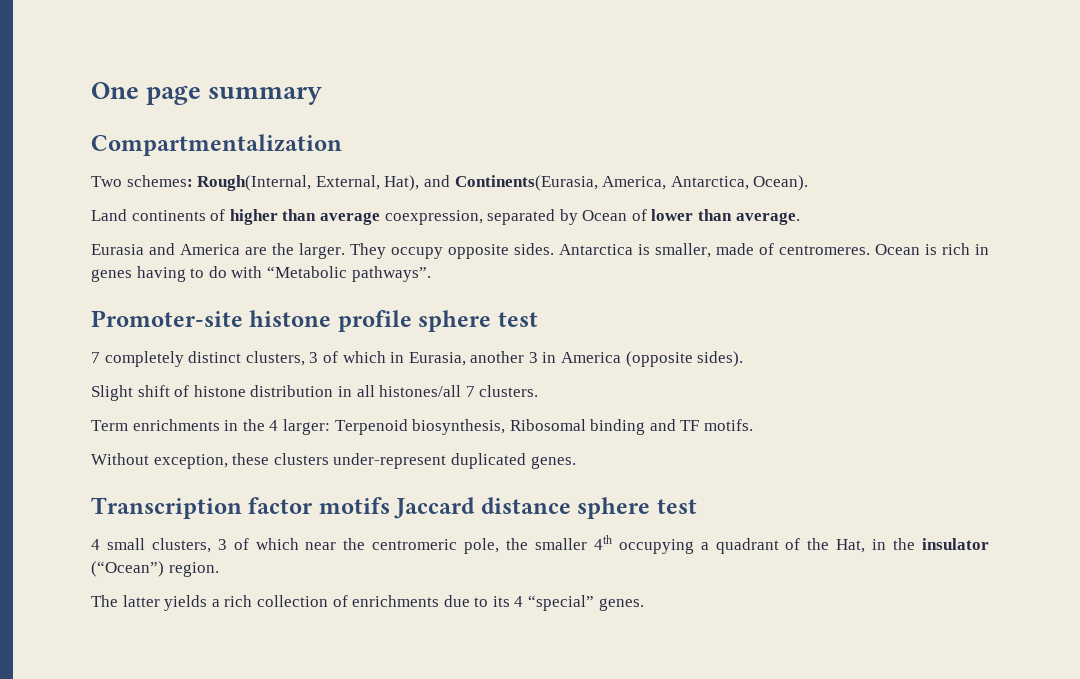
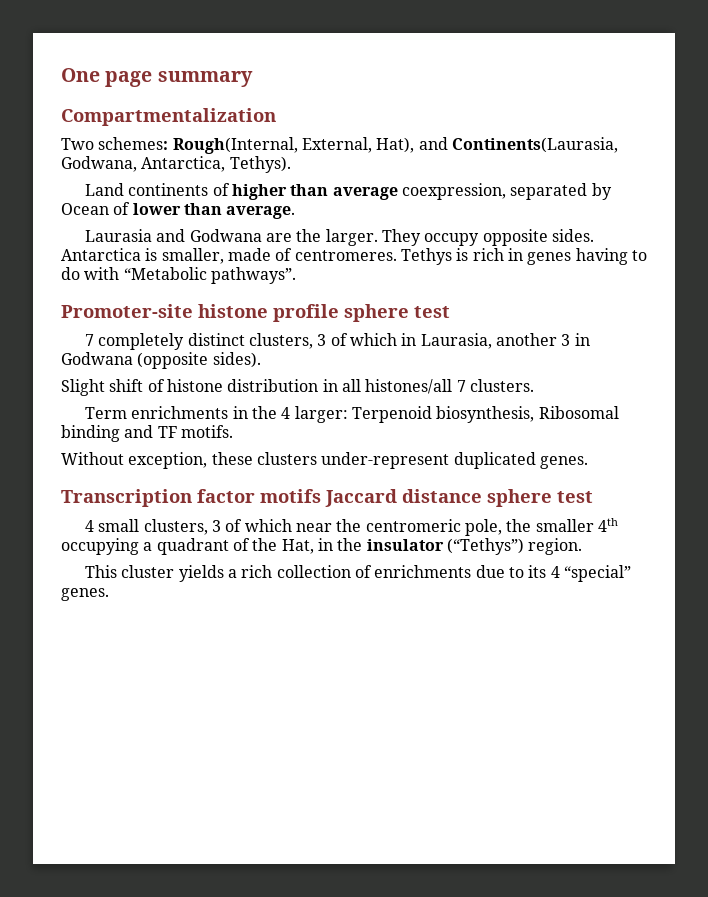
[454,175,809,191] Continents(Eurasia, America, Antarctica, Ocean). -> [451,137,618,153] [61,156,291,173] Continents(Laurasia, Godwana, Antarctica, Tethys).
[91,243,240,255] Eurasia and America -> [85,229,262,242] Laurasia and Godwana
[875,244,920,255] Ocean -> [400,248,452,265] Tethys
[408,352,466,366] Eurasia, -> [420,333,492,349] Laurasia,
[561,352,622,363] America -> [61,352,133,365] Godwana
[91,561,164,577] (“Ocean”) -> [446,538,524,555] (“Tethys”)
[91,595,160,607] The latter -> [85,565,175,578] This cluster

